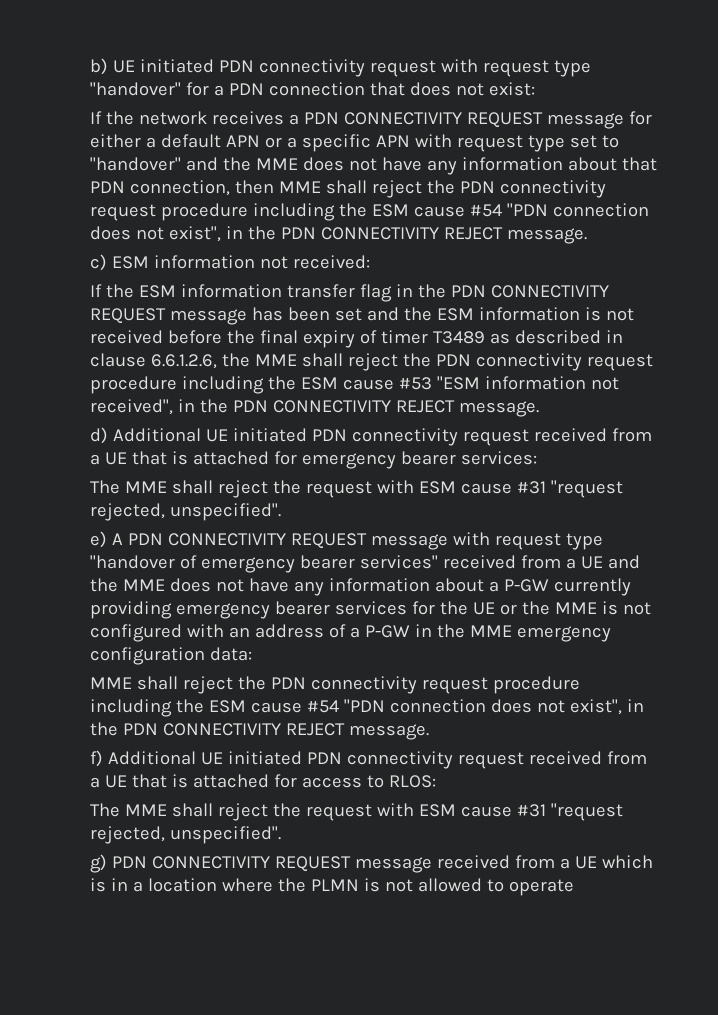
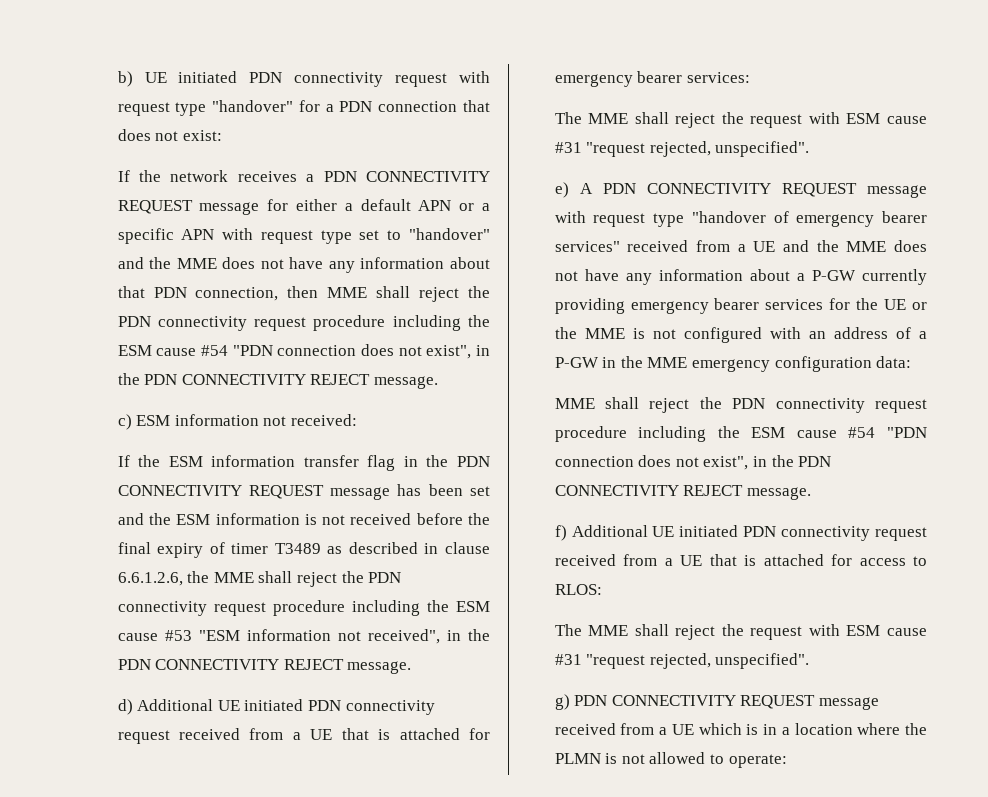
[509,879,575,896] operate -> [728,754,787,768] operate:

